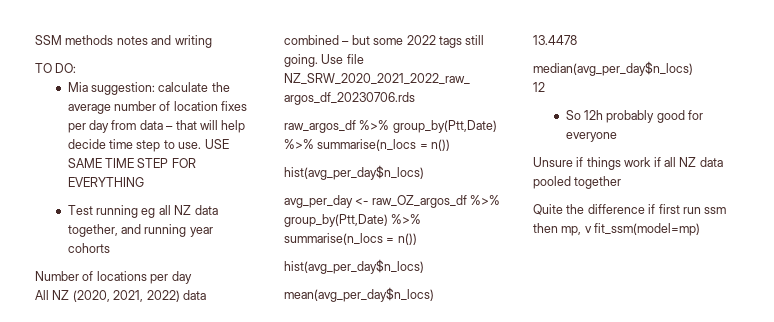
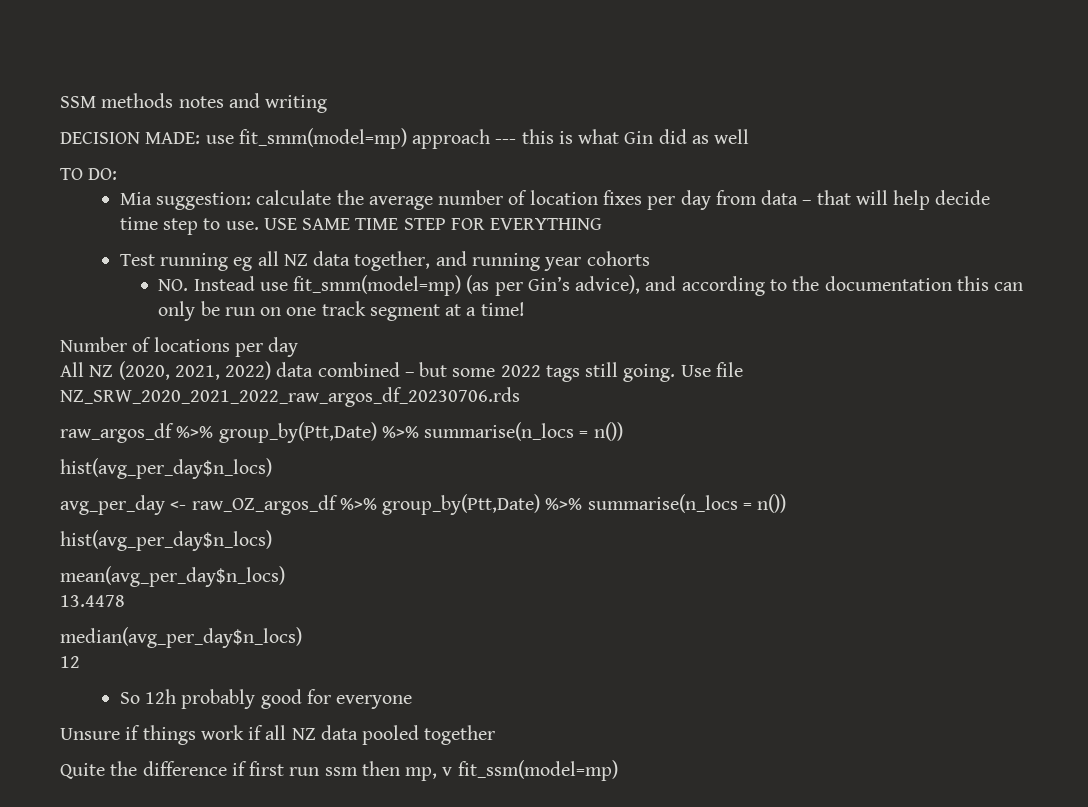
(212, 41) none -> [60,128,750,149] // DECISION MADE: use fit_smm(model=mp) approach --- this is what Gin did as well
(110, 248) none -> [158,275,1024,296] [158,301,525,321] // NO. Instead use fit_smm(model=mp) (as per Gin’s advice), and according to the documentation this can only be run on one track segment at a time!

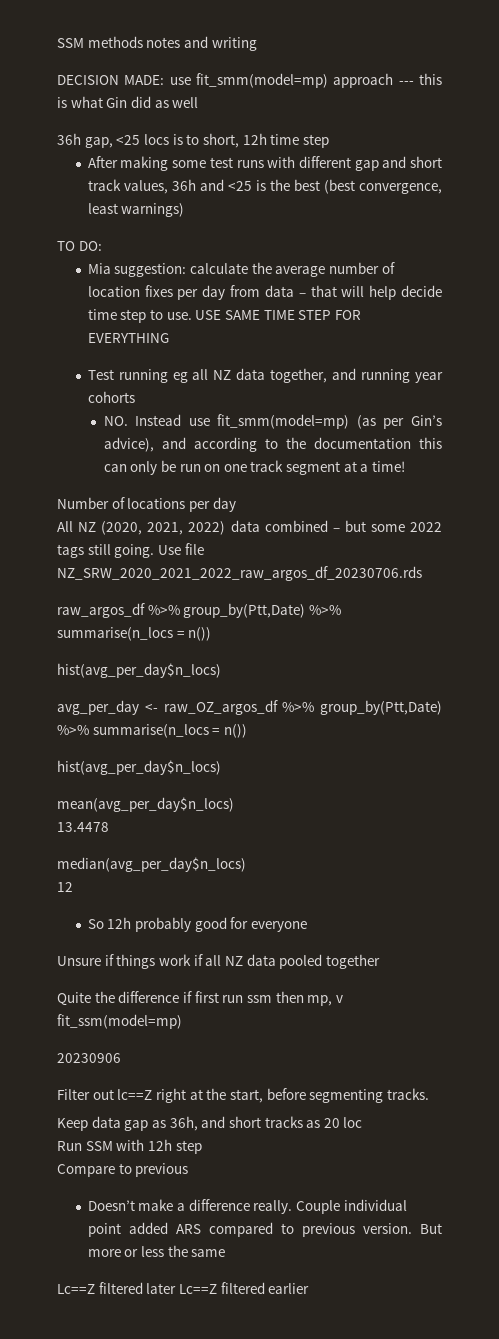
(750, 136) none -> [57,133,329,148] [87,156,443,171] [87,179,443,194] [87,203,185,217] // 36h gap, <25 locs is to short, 12h time step // After making some test runs with different gap and short track values, 36h and <25 is the best (best convergence, least warnings)
(618, 770) none -> [57,1053,121,1063] [57,1088,429,1103] [57,1116,363,1131] [57,1139,202,1154] [57,1163,189,1177] [87,1199,407,1214] [87,1222,442,1237] [87,1245,226,1257] [57,1282,310,1294] // 20230906 // Filter out lc==Z right at the start, before segmenting tracks. // Keep data gap as 36h, and short tracks as 20 loc // Run SSM with 12h step // Compare to previous // Doesn’t make a difference really. Couple individual point added ARS compared to previous version. But more or less the same // Lc==Z filtered later Lc==Z filtered earlier

